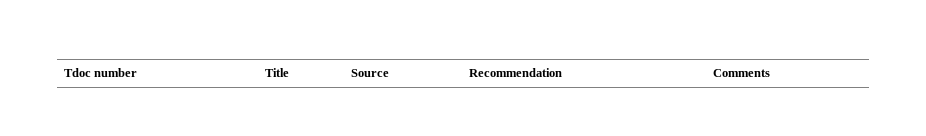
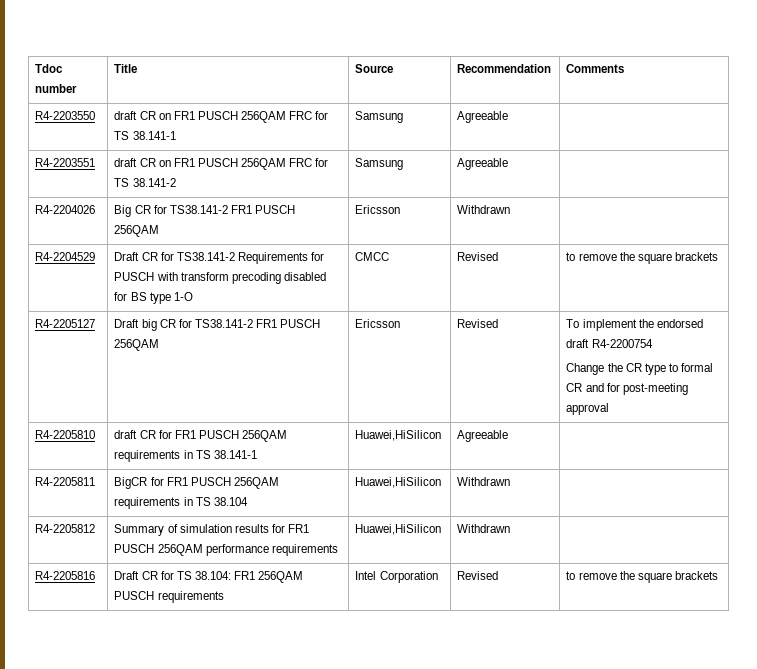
(770, 73) none -> [35,111,96,120] [114,111,329,123] [114,131,176,140] [355,111,404,123] [457,111,509,123] [35,158,96,167] [114,158,329,170] [114,178,176,187] [355,158,404,170] [457,158,509,170] [35,205,96,214] [114,205,295,217] [114,225,160,237] [355,205,401,214] [457,205,511,214] [35,252,96,261] [114,252,324,264] [114,272,326,284] [114,292,193,304] [355,252,390,261] [457,252,499,261] [566,252,718,264] [35,319,96,328] [114,319,321,331] [114,339,160,351] [355,319,401,328] [457,319,499,328] [566,319,703,331] [566,339,653,348] [566,363,713,375] [566,383,688,395] [566,403,610,415] [35,430,96,439] [114,430,287,442] [114,450,257,462] [355,430,442,441] [457,430,509,442] [35,477,96,486] [114,477,279,489] [114,497,248,509] [355,477,442,488] [457,477,511,486] [35,524,96,533] [114,524,309,536] [114,544,338,556] [355,524,442,535] [457,524,511,533] [35,571,96,580] [114,571,304,583] [114,591,224,603] [355,571,438,583] [457,571,499,580] [566,571,718,583] // R4-2203550 | draft CR on FR1 PUSCH 256QAM FRC for TS 38.141-1 | Samsung | Agreeable | // R4-2203551 | draft CR on FR1 PUSCH 256QAM FRC for TS 38.141-2 | Samsung | Agreeable | // R4-2204026 | Big CR for TS38.141-2 FR1 PUSCH 256QAM | Ericsson | Withdrawn | // R4-2204529 | Draft CR for TS38.141-2 Requirements for PUSCH with transform precoding disabled for BS type 1-O | CMCC | Revised | to remove the square brackets // R4-2205127 | Draft big CR for TS38.141-2 FR1 PUSCH 256QAM | Ericsson | Revised | To implement the endorsed draft R4-2200754 // Change the CR type to formal CR and for post-meeting approval // R4-2205810 | draft CR for FR1 PUSCH 256QAM requirements in TS 38.141-1 | Huawei,HiSilicon | Agreeable | // R4-2205811 | BigCR for FR1 PUSCH 256QAM requirements in TS 38.104 | Huawei,HiSilicon | Withdrawn | // R4-2205812 | Summary of simulation results for FR1 PUSCH 256QAM performance requirements | Huawei,HiSilicon | Withdrawn | // R4-2205816 | Draft CR for TS 38.104: FR1 256QAM PUSCH requirements | Intel Corporation | Revised | to remove the square brackets

